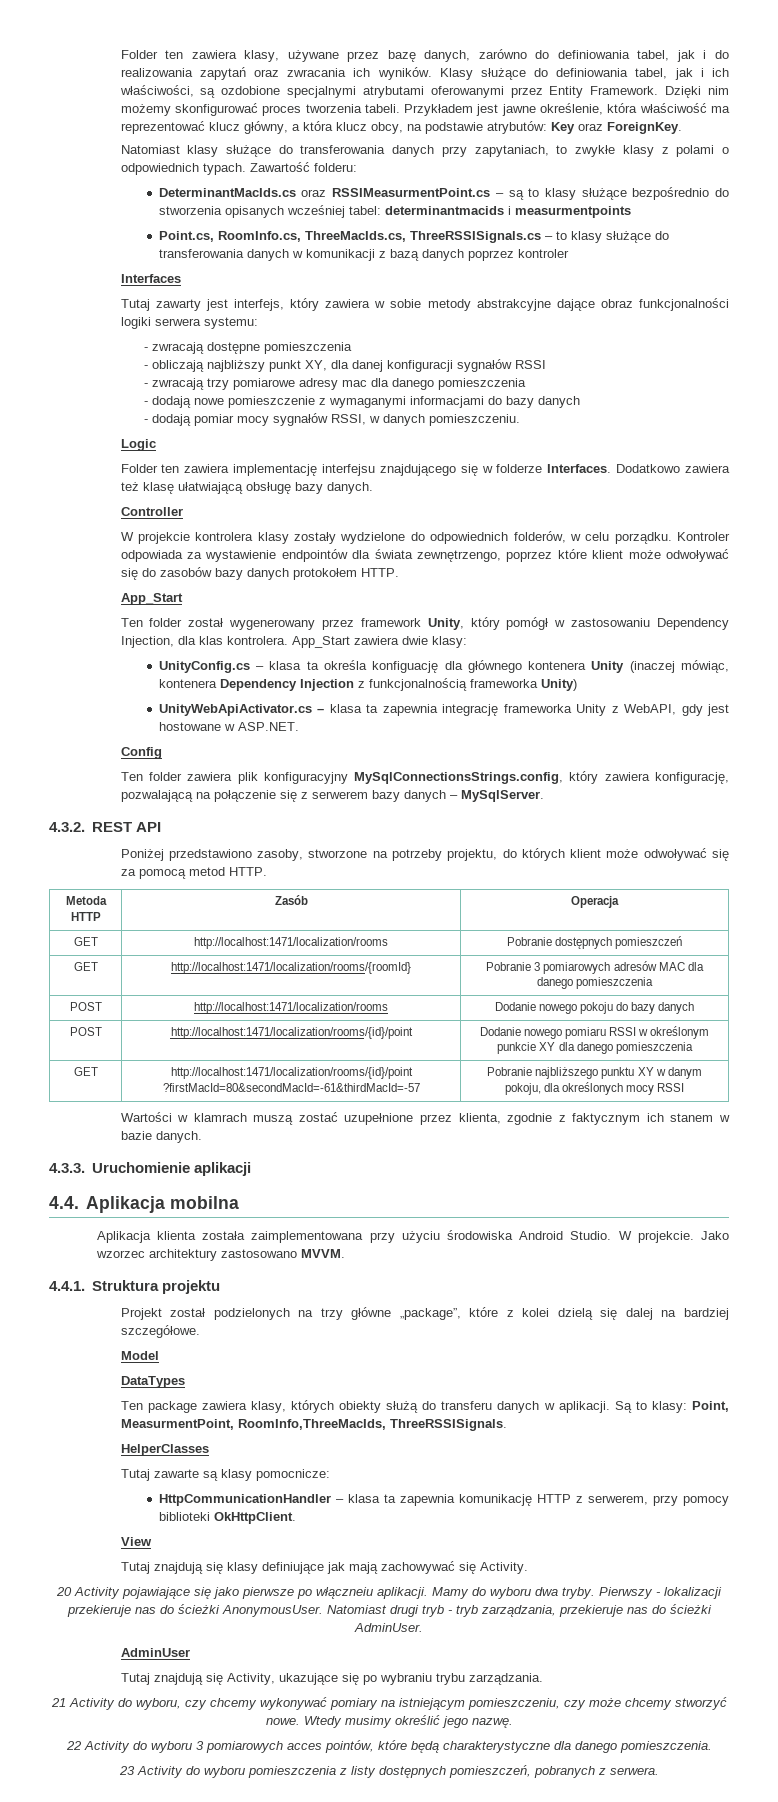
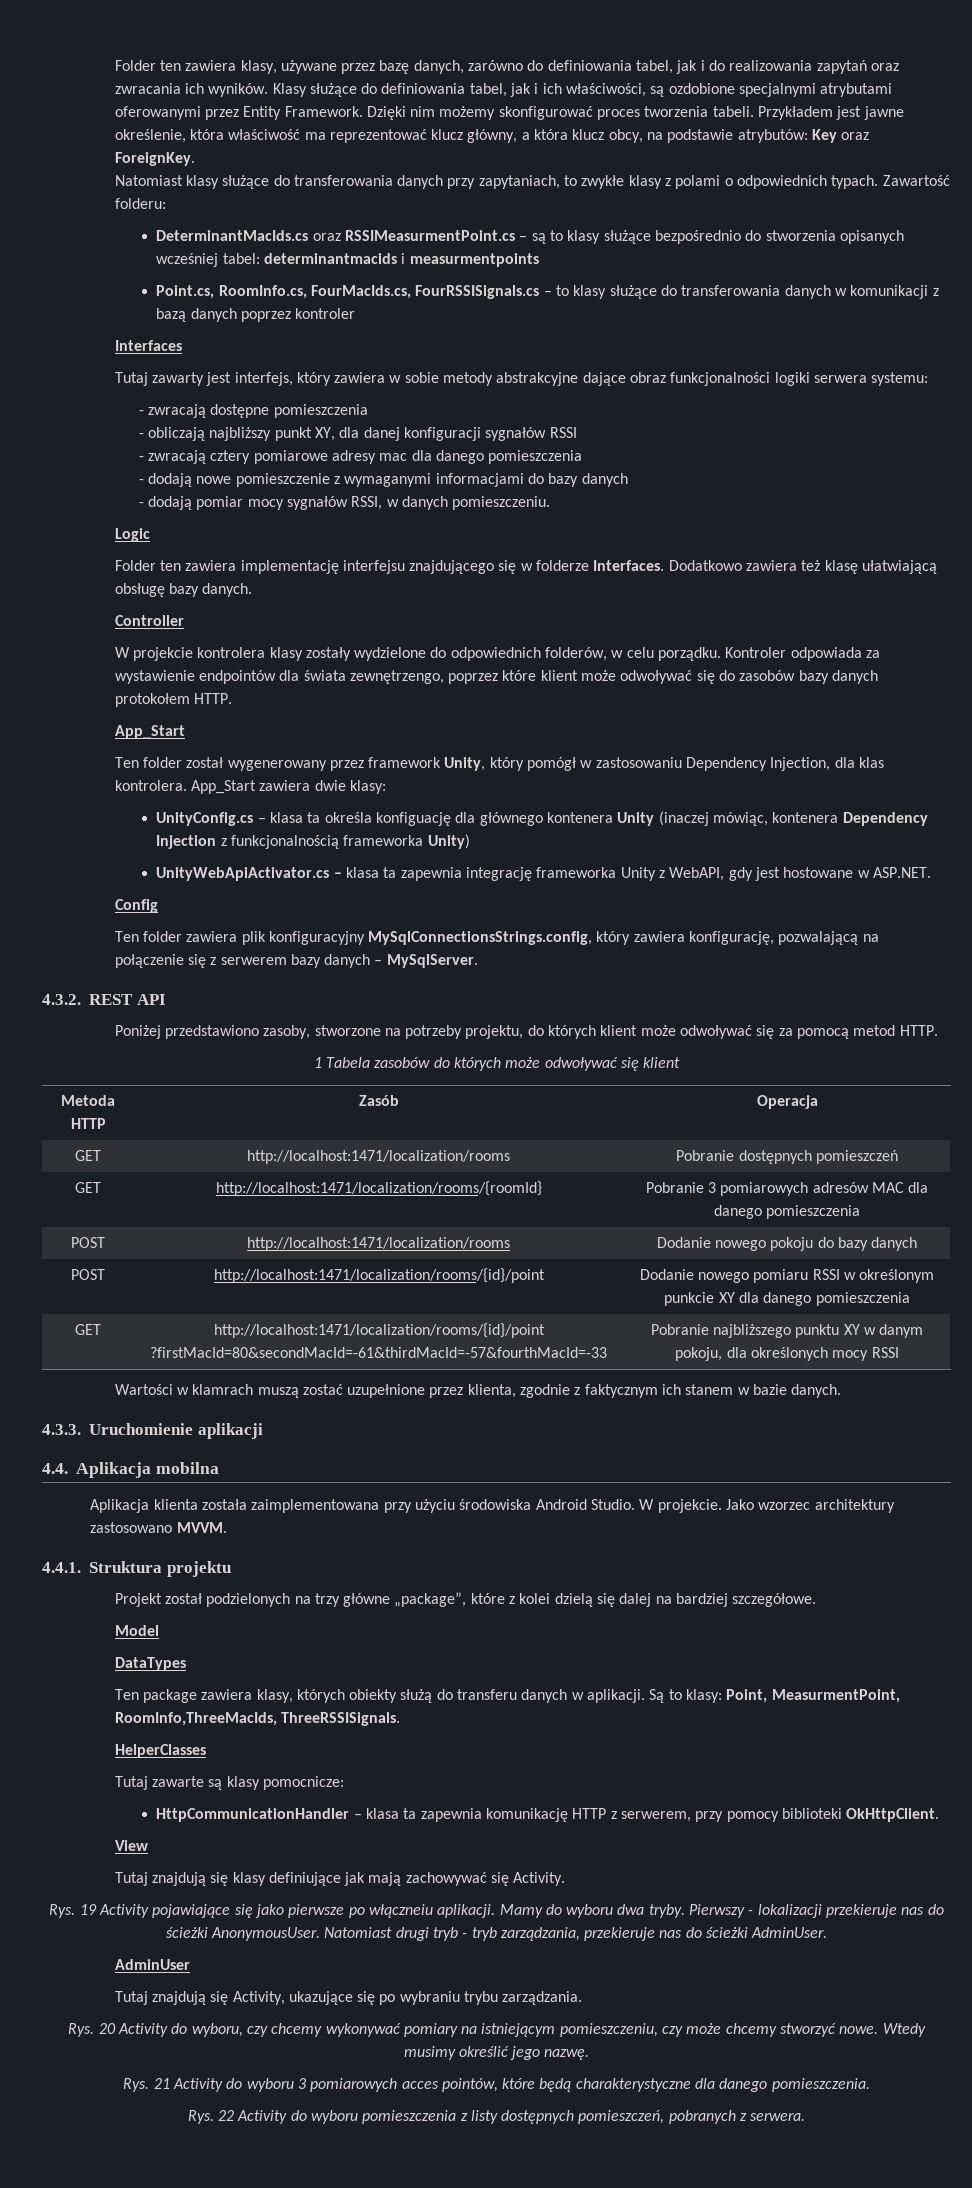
[304,231,541,243] ThreeMacIds.cs, ThreeRSSISignals.cs -> [310,285,540,299] FourMacIds.cs, FourRSSISignals.cs
[207,378,230,390] trzy -> [210,450,251,464] cztery
(267, 871) none -> [313,1057,681,1071] // 1 Tabela zasobów do których może odwoływać się klient
[162,1083,420,1092] ?firstMacId=80&secondMacId=-61&thirdMacId=-57 -> [150,1347,607,1358] ?firstMacId=80&secondMacId=-61&thirdMacId=-57&fourthMacId=-33
[56,1587,72,1596] 20 -> [49,1904,97,1918] Rys. 19
[50,1698,66,1707] 21 -> [68,2023,116,2037] Rys. 20
[65,1741,82,1750] 22 -> [123,2078,170,2092] Rys. 21
[118,1766,135,1775] 23 -> [187,2110,234,2124] Rys. 22

